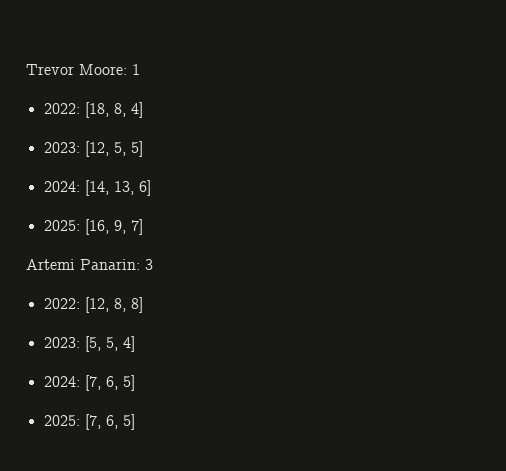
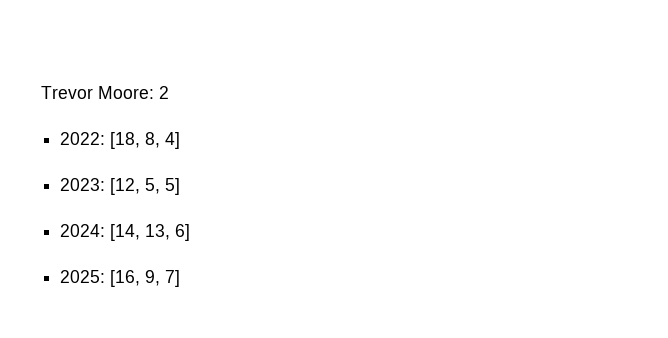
[132,64,140,75] 1 -> [159,86,169,99] 2
[26,259,153,270] [43,297,143,313] [43,336,135,352] [43,375,135,391] [43,414,135,430] // Artemi Panarin: 3 // 2022: [12, 8, 8] // 2023: [5, 5, 4] // 2024: [7, 6, 5] // 2025: [7, 6, 5] -> (181, 278) none

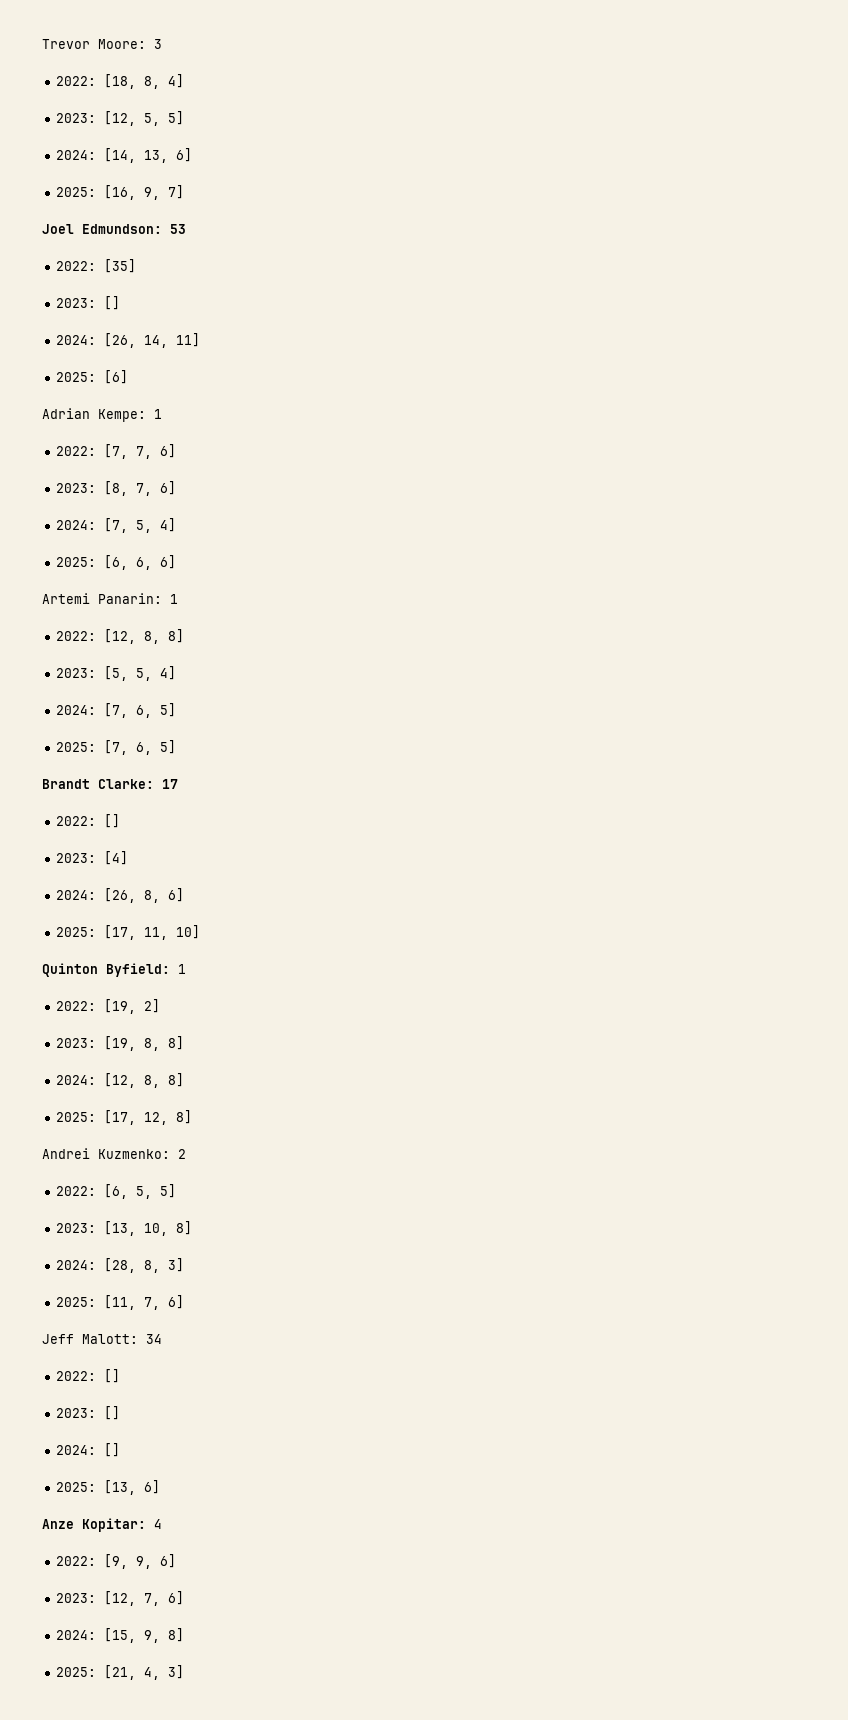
[159,86,169,99] 2 -> [154,39,162,49] 3
(181, 278) none -> [42,224,186,234] [56,259,137,273] [56,296,121,310] [56,333,201,348] [56,370,129,384] [42,408,162,422] [56,444,177,459] [56,481,177,496] [56,518,177,533] [56,555,177,570] [42,593,178,604] [56,629,185,644] [56,666,177,681] [56,703,177,718] [56,740,177,755] [42,779,178,789] [56,814,121,828] [56,851,129,865] [56,888,185,903] [56,925,201,940] [42,963,186,977] [56,999,161,1014] [56,1036,185,1051] [56,1073,185,1088] [56,1110,193,1125] [42,1148,186,1159] [56,1184,177,1199] [56,1221,193,1236] [56,1258,185,1273] [56,1295,185,1310] [42,1334,162,1344] [56,1369,121,1383] [56,1406,121,1420] [56,1443,121,1457] [56,1480,161,1495] [42,1518,162,1532] [56,1554,177,1569] [56,1591,185,1606] [56,1628,185,1643] [56,1665,185,1680] // Joel Edmundson: 53 // 2022: [35] // 2023: [] // 2024: [26, 14, 11] // 2025: [6] // Adrian Kempe: 1 // 2022: [7, 7, 6] // 2023: [8, 7, 6] // 2024: [7, 5, 4] // 2025: [6, 6, 6] // Artemi Panarin: 1 // 2022: [12, 8, 8] // 2023: [5, 5, 4] // 2024: [7, 6, 5] // 2025: [7, 6, 5] // Brandt Clarke: 17 // 2022: [] // 2023: [4] // 2024: [26, 8, 6] // 2025: [17, 11, 10] // Quinton Byfield: 1 // 2022: [19, 2] // 2023: [19, 8, 8] // 2024: [12, 8, 8] // 2025: [17, 12, 8] // Andrei Kuzmenko: 2 // 2022: [6, 5, 5] // 2023: [13, 10, 8] // 2024: [28, 8, 3] // 2025: [11, 7, 6] // Jeff Malott: 34 // 2022: [] // 2023: [] // 2024: [] // 2025: [13, 6] // Anze Kopitar: 4 // 2022: [9, 9, 6] // 2023: [12, 7, 6] // 2024: [15, 9, 8] // 2025: [21, 4, 3]

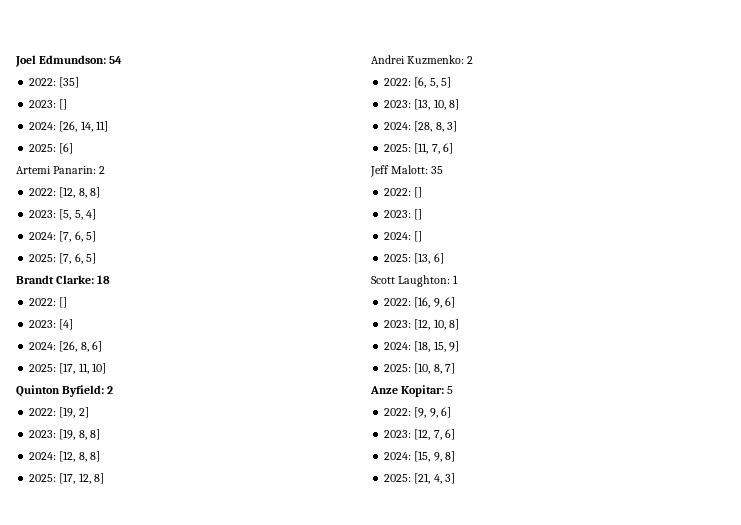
[42,39,162,49] [56,74,185,89] [56,111,185,126] [56,148,193,163] [56,185,185,200] Trevor Moore: 3 // 2022: [18, 8, 4] // 2023: [12, 5, 5] // 2024: [14, 13, 6] // 2025: [16, 9, 7] // -> (15, 61) none
[170,224,186,234] 53 -> [109,56,123,64] 54
[42,408,162,422] [56,444,177,459] [56,481,177,496] [56,518,177,533] [56,555,177,570] // Adrian Kempe: 1 // 2022: [7, 7, 6] // 2023: [8, 7, 6] // 2024: [7, 5, 4] // 2025: [6, 6, 6] -> (74, 148) none
[170,594,178,604] 1 -> [99,166,106,174] 2
[162,779,178,789] 17 -> [97,275,111,284] 18
[178,964,186,974] 1 -> [107,386,114,394] 2
[146,1334,162,1344] 34 -> [431,166,444,174] 35
(161, 1487) none -> [371,275,459,287] [384,297,455,308] [384,319,459,330] [384,341,459,352] [384,363,455,374] // Scott Laughton: 1 // 2022: [16, 9, 6] // 2023: [12, 10, 8] // 2024: [18, 15, 9] // 2025: [10, 8, 7]
[154,1519,162,1529] 4 -> [447,386,454,394] 5

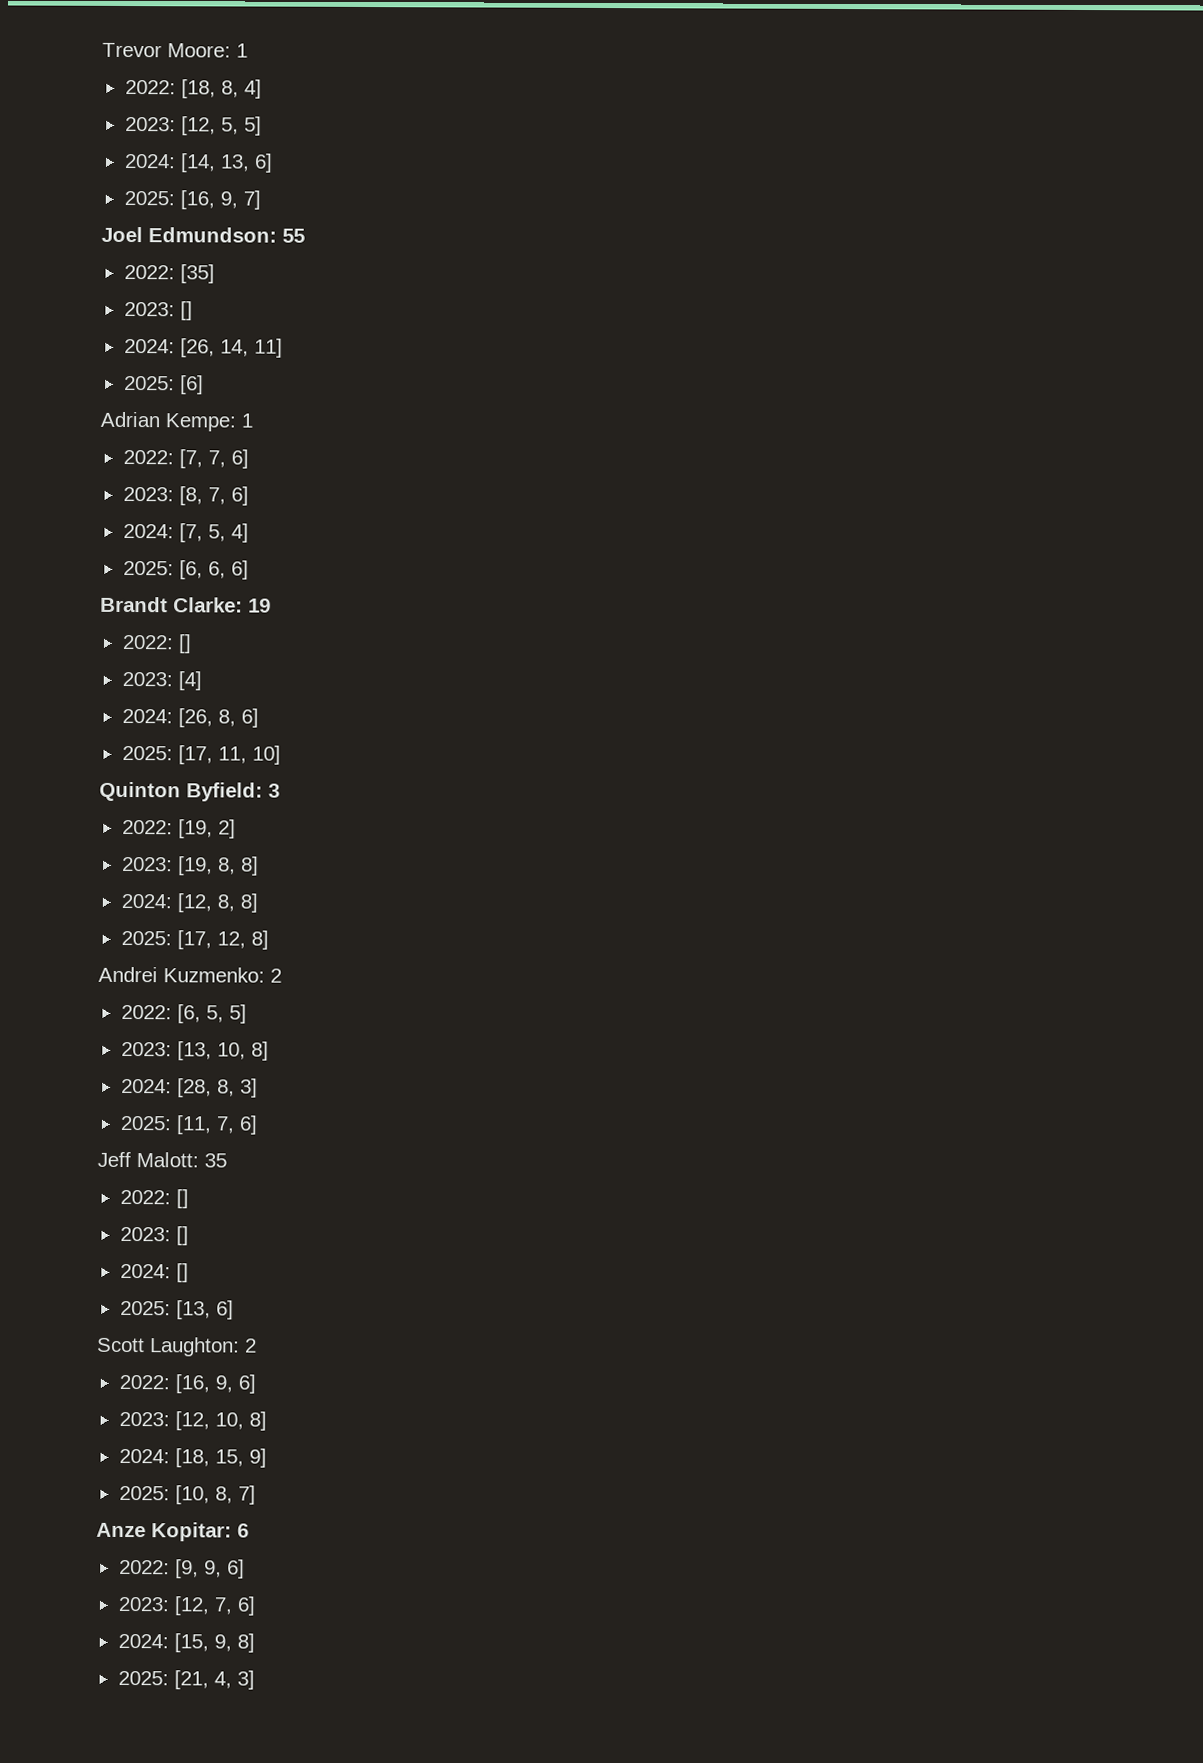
(15, 61) none -> [102,42,248,58] [124,79,262,99] [124,116,262,136] [123,153,273,173] [123,190,261,210] Trevor Moore: 1 // 2022: [18, 8, 4] // 2023: [12, 5, 5] // 2024: [14, 13, 6] // 2025: [16, 9, 7] //
[109,56,123,64] 54 -> [282,228,305,243] 55
[16,166,106,174] [29,187,100,198] [29,209,96,220] [29,231,96,242] [29,253,96,264] Artemi Panarin: 2 // 2022: [12, 8, 8] // 2023: [5, 5, 4] // 2024: [7, 6, 5] // 2025: [7, 6, 5] -> [100,411,253,432] [122,449,249,469] [122,486,249,506] [122,523,249,543] [122,560,249,580] Adrian Kempe: 1 // 2022: [7, 7, 6] // 2023: [8, 7, 6] // 2024: [7, 5, 4] // 2025: [6, 6, 6]
[97,275,111,284] 18 -> [248,598,271,613] 19
[107,386,114,394] 2 -> [268,783,280,798] 3
[453,275,459,284] 1 -> [245,1338,257,1353] 2
[447,386,454,394] 5 -> [237,1523,249,1538] 6

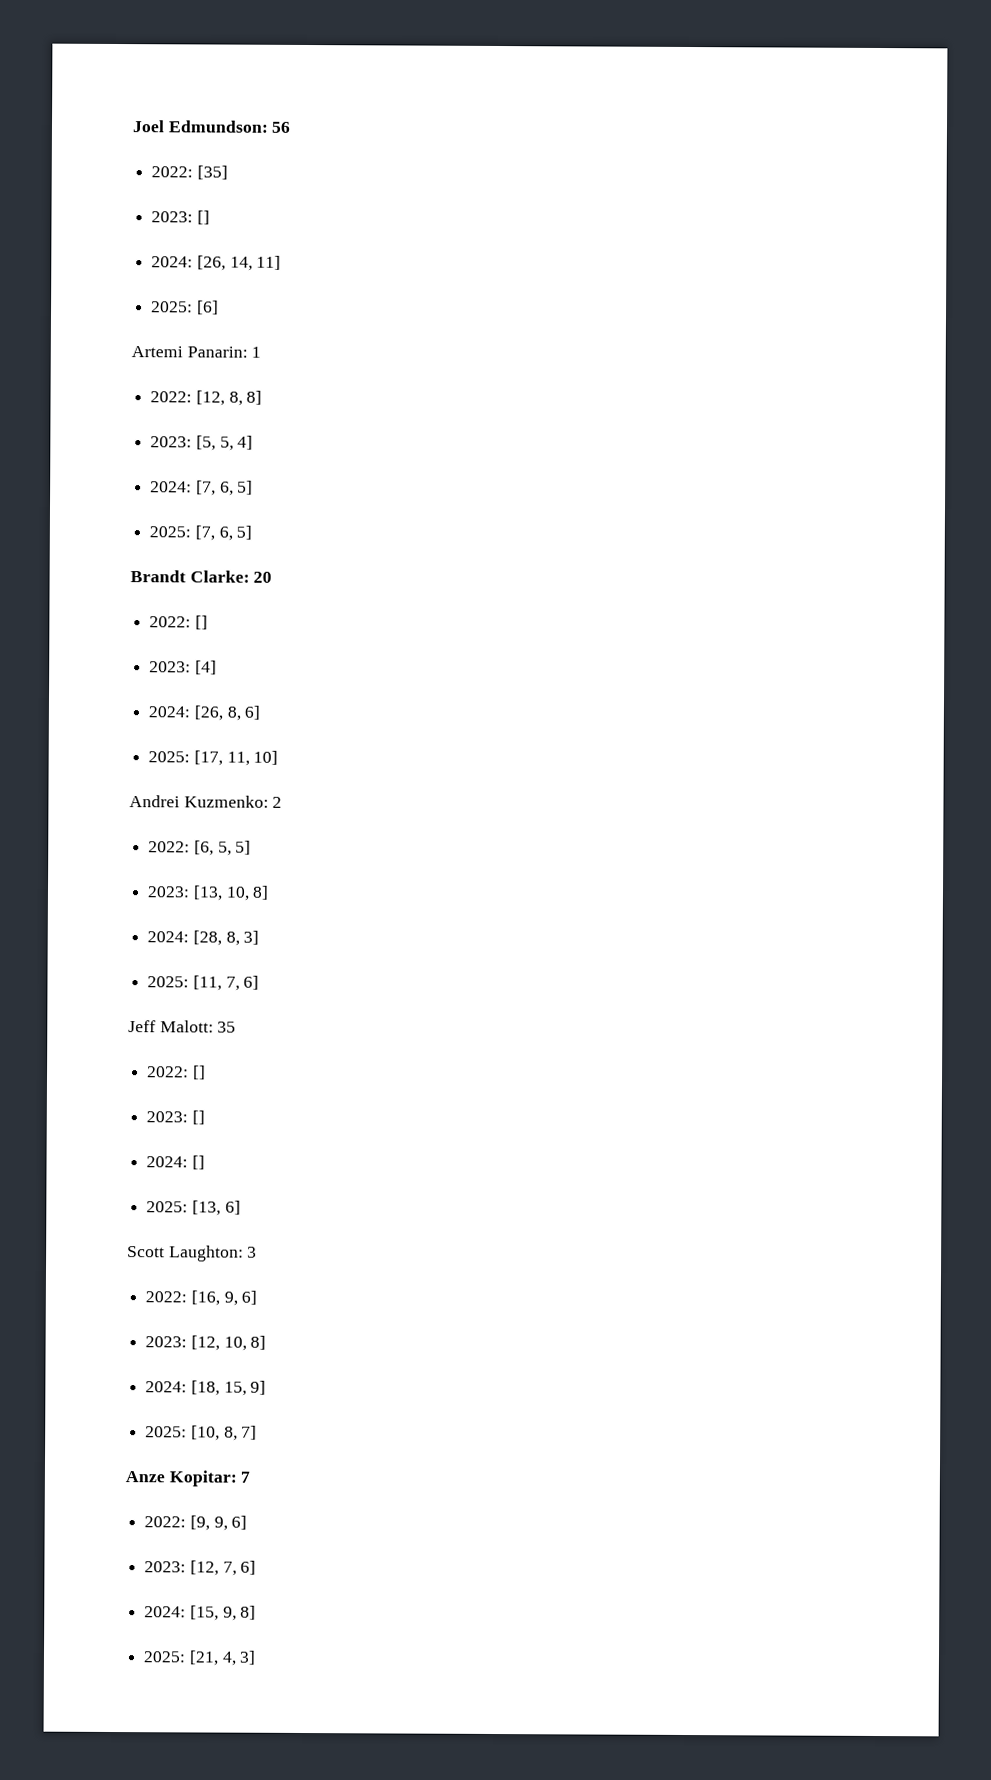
[102,42,248,58] [124,79,262,99] [124,116,262,136] [123,153,273,173] [123,190,261,210] Trevor Moore: 1 // 2022: [18, 8, 4] // 2023: [12, 5, 5] // 2024: [14, 13, 6] // 2025: [16, 9, 7] // -> (132, 126) none
[282,228,305,243] 55 -> [271,121,292,133] 56
[100,411,253,432] [122,449,249,469] [122,486,249,506] Adrian Kempe: 1 // 2022: [7, 7, 6] // 2023: [8, 7, 6] -> [131,346,262,358] [150,390,263,406] [150,435,254,451] Artemi Panarin: 1 // 2022: [12, 8, 8] // 2023: [5, 5, 4]
[207,523,249,543] [122,560,249,580] 5, 4] // 2025: [6, 6, 6] -> [219,480,254,496] [149,525,253,541] 6, 5] // 2025: [7, 6, 5]
[248,598,271,613] 19 -> [253,571,273,583] 20
[99,781,280,802] [121,819,236,839] [121,856,259,876] [120,893,258,913] [120,930,269,950] // Quinton Byfield: 3 // 2022: [19, 2] // 2023: [19, 8, 8] // 2024: [12, 8, 8] // 2025: [17, 12, 8] -> (279, 757) none
[245,1338,257,1353] 2 -> [247,1246,258,1258] 3
[237,1523,249,1538] 6 -> [240,1471,251,1483] 7

